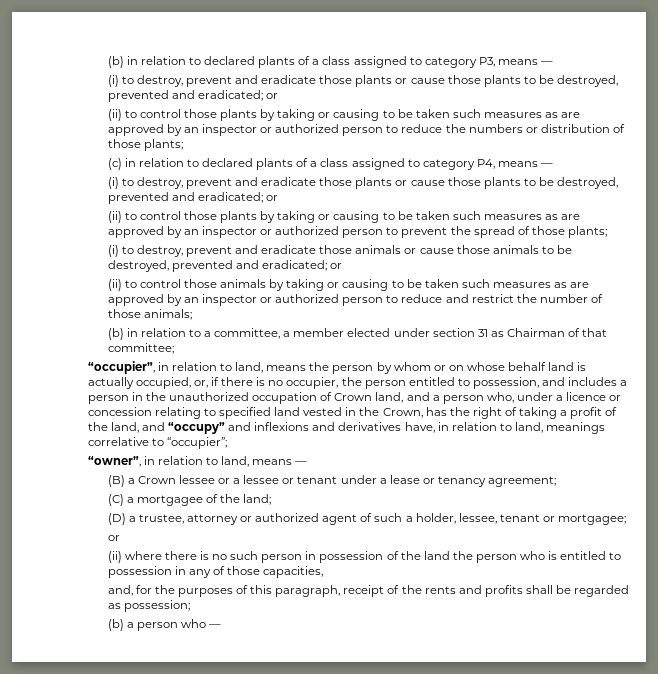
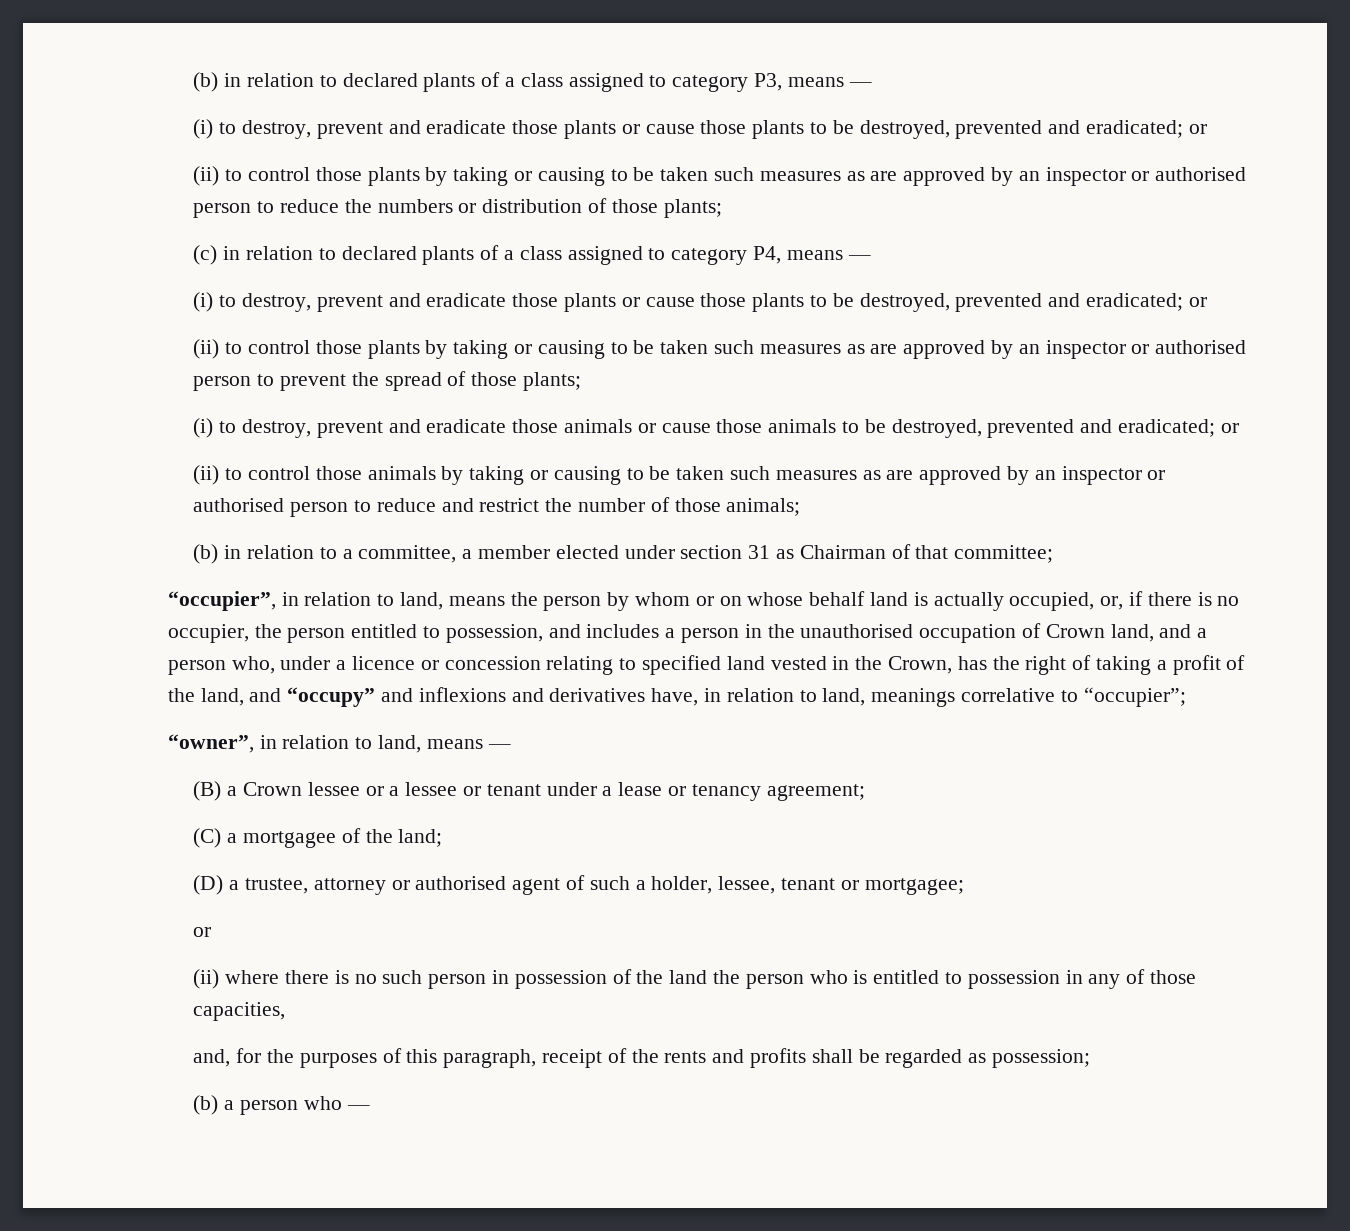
[275,124,340,133] authorized -> [1155,167,1247,181] authorised
[275,226,340,235] authorized -> [1155,340,1247,354] authorised
[275,294,340,303] authorized -> [193,498,285,512] authorised
[168,392,249,401] unauthorized -> [800,624,914,638] unauthorised
[255,513,320,522] authorized -> [415,876,507,890] authorised

